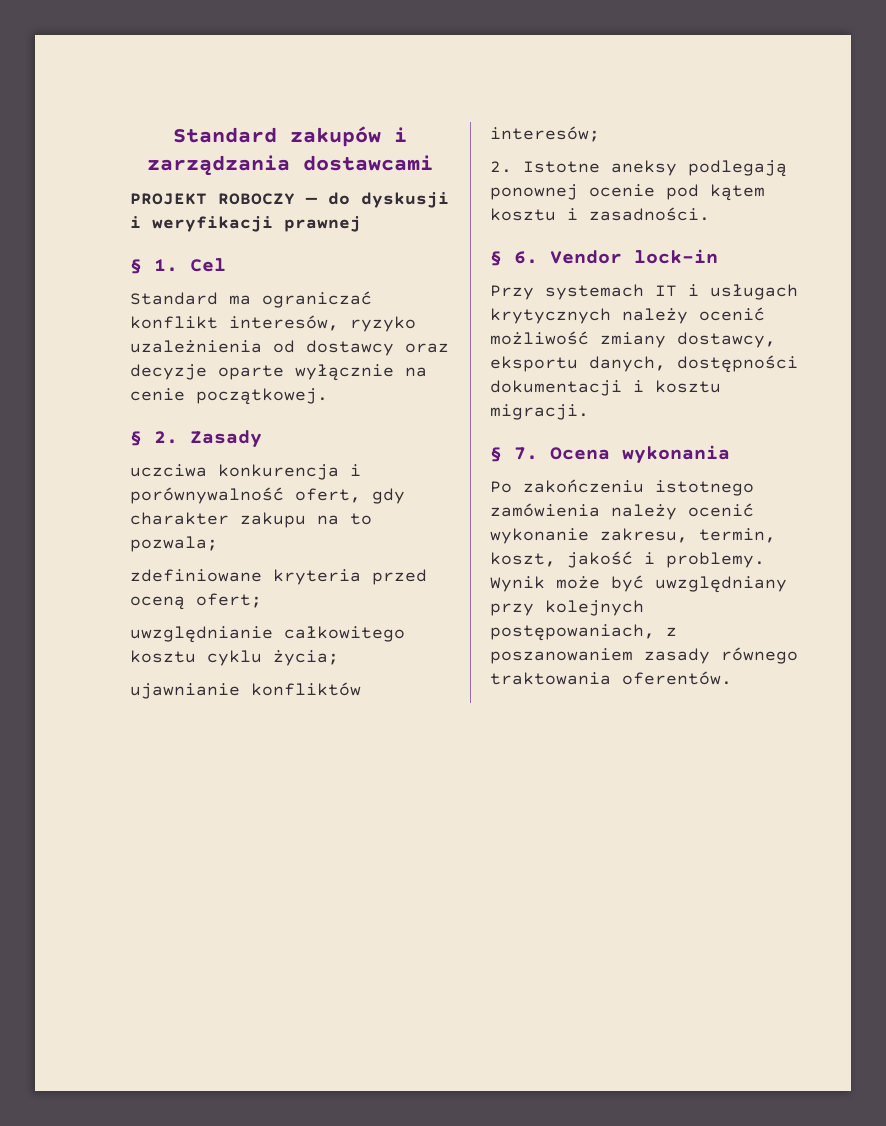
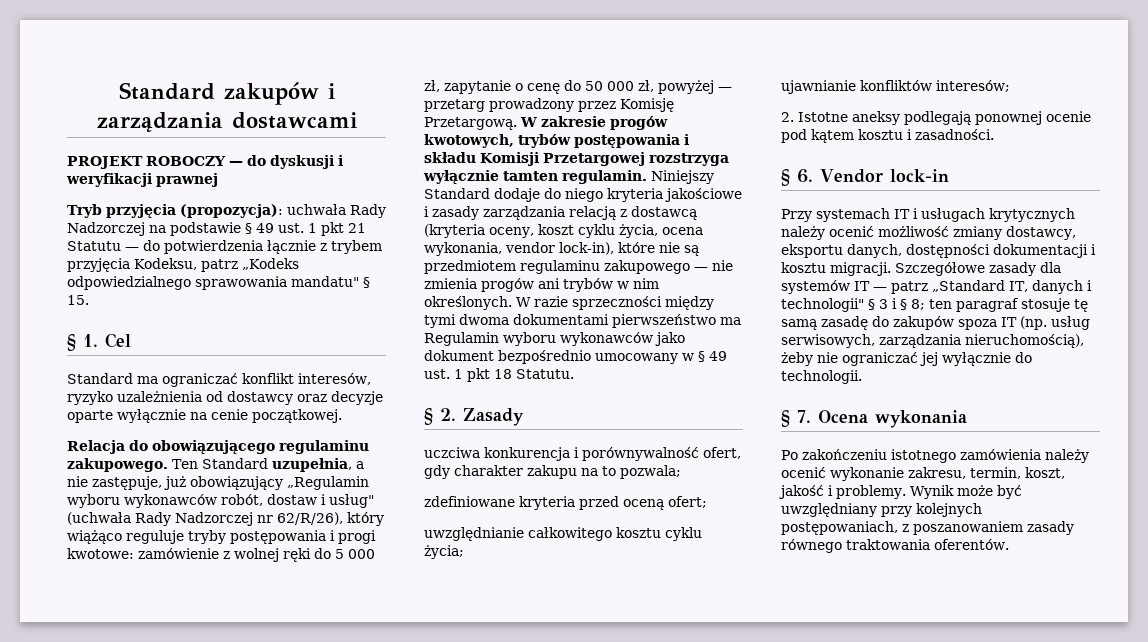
(361, 224) none -> [67,204,386,218] [67,222,366,236] [67,240,382,254] [67,258,299,272] [67,276,370,290] [67,295,89,305] // Tryb przyjęcia (propozycja): uchwała Rady Nadzorczej na podstawie § 49 ust. 1 pkt 21 Statutu — do potwierdzenia łącznie z trybem przyjęcia Kodeksu, patrz „Kodeks odpowiedzialnego sprawowania mandatu" § 15.
(328, 396) none -> [67,440,369,454] [67,458,364,472] [67,476,369,490] [67,494,374,508] [67,512,384,526] [67,530,376,544] [67,548,375,562] [424,80,732,94] [424,98,674,112] [424,116,668,130] [424,134,689,148] [424,152,729,166] [423,170,714,184] [424,188,742,202] [424,206,697,220] [424,224,703,238] [424,242,699,256] [424,260,733,274] [424,278,659,292] [424,296,714,310] [424,314,741,328] [424,332,685,346] [424,350,727,364] [424,368,574,382] // Relacja do obowiązującego regulaminu zakupowego. Ten Standard uzupełnia, a nie zastępuje, już obowiązujący „Regulamin wyboru wykonawców robót, dostaw i usług" (uchwała Rady Nadzorczej nr 62/R/26), który wiążąco reguluje tryby postępowania i progi kwotowe: zamówienie z wolnej ręki do 5 000 zł, zapytanie o cenę do 50 000 zł, powyżej — przetarg prowadzony przez Komisję Przetargową. W zakresie progów kwotowych, trybów postępowania i składu Komisji Przetargowej rozstrzyga wyłącznie tamten regulamin. Niniejszy Standard dodaje do niego kryteria jakościowe i zasady zarządzania relacją z dostawcą (kryteria oceny, koszt cyklu życia, ocena wykonania, vendor lock-in), które nie są przedmiotem regulaminu zakupowego — nie zmienia progów ani trybów w nim określonych. W razie sprzeczności między tymi dwoma dokumentami pierwszeństwo ma Regulamin wyboru wykonawców jako dokument bezpośrednio umocowany w § 49 ust. 1 pkt 18 Statutu.
(589, 412) none -> [895,262,1061,276] [781,280,1092,294] [781,298,1088,312] [781,316,1090,330] [781,334,1084,348] [781,352,1032,366] [781,370,862,384] Szczegółowe zasady dla systemów IT — patrz „Standard IT, danych i technologii" § 3 i § 8; ten paragraf stosuje tę samą zasadę do zakupów spoza IT (np. usług serwisowych, zarządzania nieruchomością), żeby nie ograniczać jej wyłącznie do technologii.

